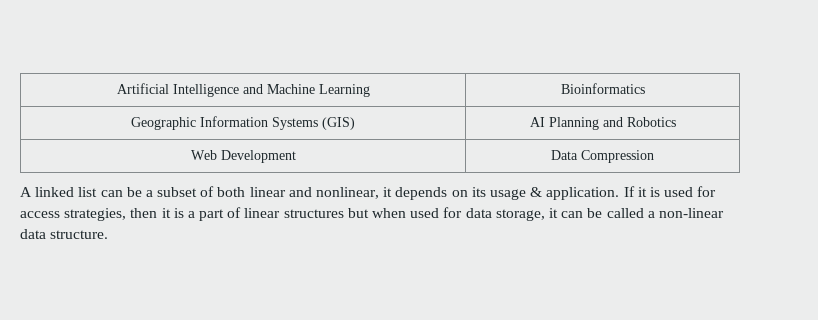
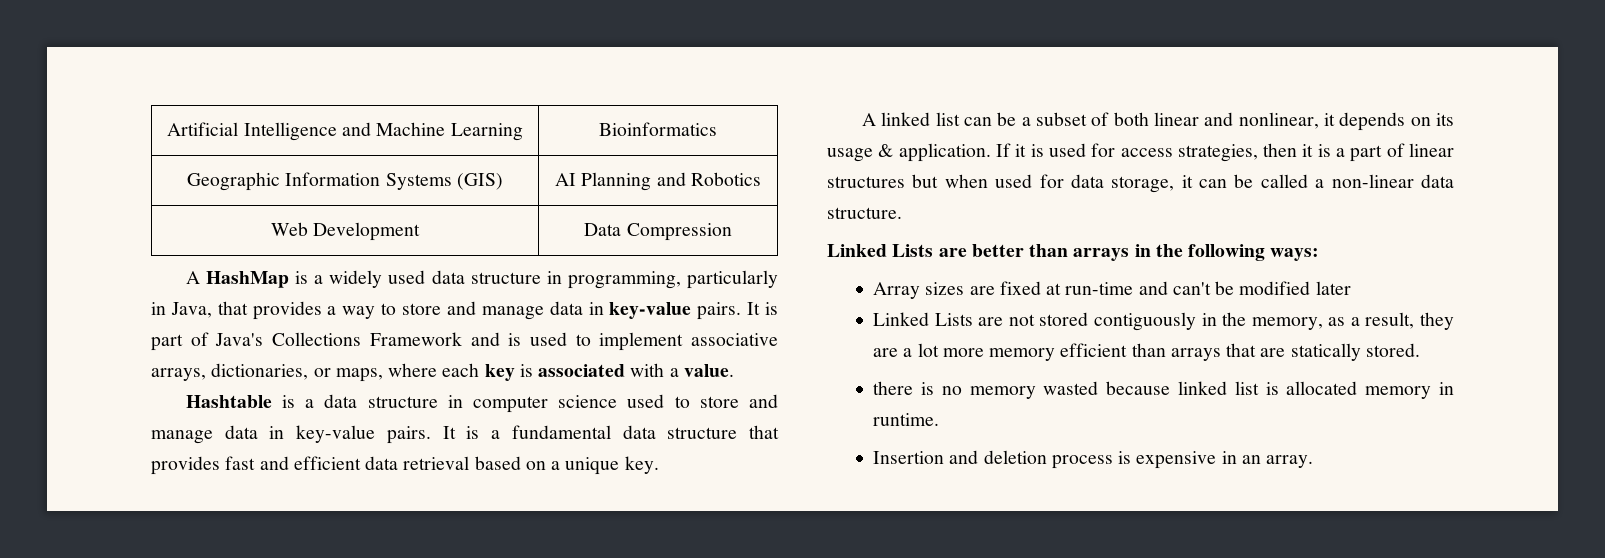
(654, 156) none -> [185,270,779,289] [151,301,779,320] [151,332,778,351] [151,363,734,382] [185,394,778,413] [151,425,780,444] [151,456,659,475] // A HashMap is a widely used data structure in programming, particularly in Java, that provides a way to store and manage data in key-value pairs. It is part of Java's Collections Framework and is used to implement associative arrays, dictionaries, or maps, where each key is associated with a value. // Hashtable is a data structure in computer science used to store and manage data in key-value pairs. It is a fundamental data structure that provides fast and efficient data retrieval based on a unique key.
(109, 234) none -> [827,244,1320,261] [873,281,1351,299] [873,312,1454,331] [873,343,1421,361] [873,381,1454,399] [873,413,940,426] [873,450,1314,469] // Linked Lists are better than arrays in the following ways: // Array sizes are fixed at run-time and can't be modified later // Linked Lists are not stored contiguously in the memory, as a result, they are a lot more memory efficient than arrays that are statically stored. // there is no memory wasted because linked list is allocated memory in runtime. // Insertion and deletion process is expensive in an array.

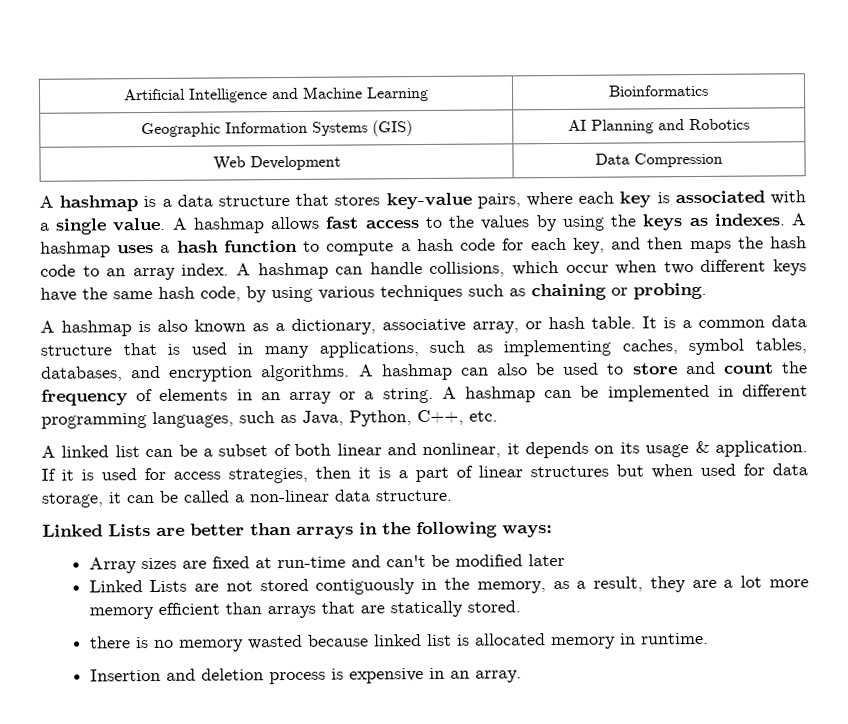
[205,270,779,289] [151,301,779,320] [151,332,778,351] [151,363,383,382] HashMap is a widely used data structure in programming, particularly in Java, that provides a way to store and manage data in key-value pairs. It is part of Java's Collections Framework and is used to implement associative arrays, dictionaries, or maps, -> [59,192,521,212] hashmap is a data structure that stores key-value pairs,
(679, 372) none -> [55,218,108,235] single
[185,394,778,413] [151,425,780,444] [151,456,659,475] // Hashtable is a data structure in computer science used to store and manage data in key-value pairs. It is a fundamental data structure that provides fast and efficient data retrieval based on a unique key. -> [171,213,808,234] [40,236,808,258] [40,259,808,281] [40,282,707,303] [40,315,807,337] [40,338,808,359] [41,361,808,382] [41,384,809,406] [41,409,498,429] A hashmap allows fast access to the values by using the keys as indexes. A hashmap uses a hash function to compute a hash code for each key, and then maps the hash code to an array index. A hashmap can handle collisions, which occur when two different keys have the same hash code, by using various techniques such as chaining or probing. // A hashmap is also known as a dictionary, associative array, or hash table. It is a common data structure that is used in many applications, such as implementing caches, symbol tables, databases, and encryption algorithms. A hashmap can also be used to store and count the frequency of elements in an array or a string. A hashmap can be implemented in different programming languages, such as Java, Python, C++, etc.

